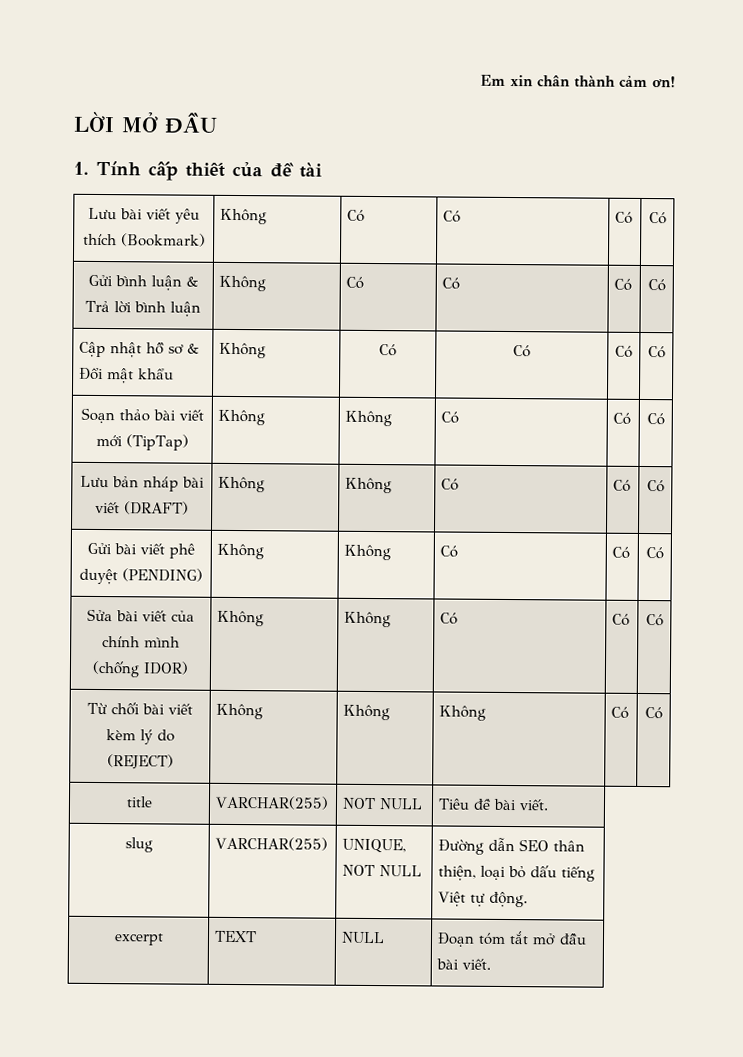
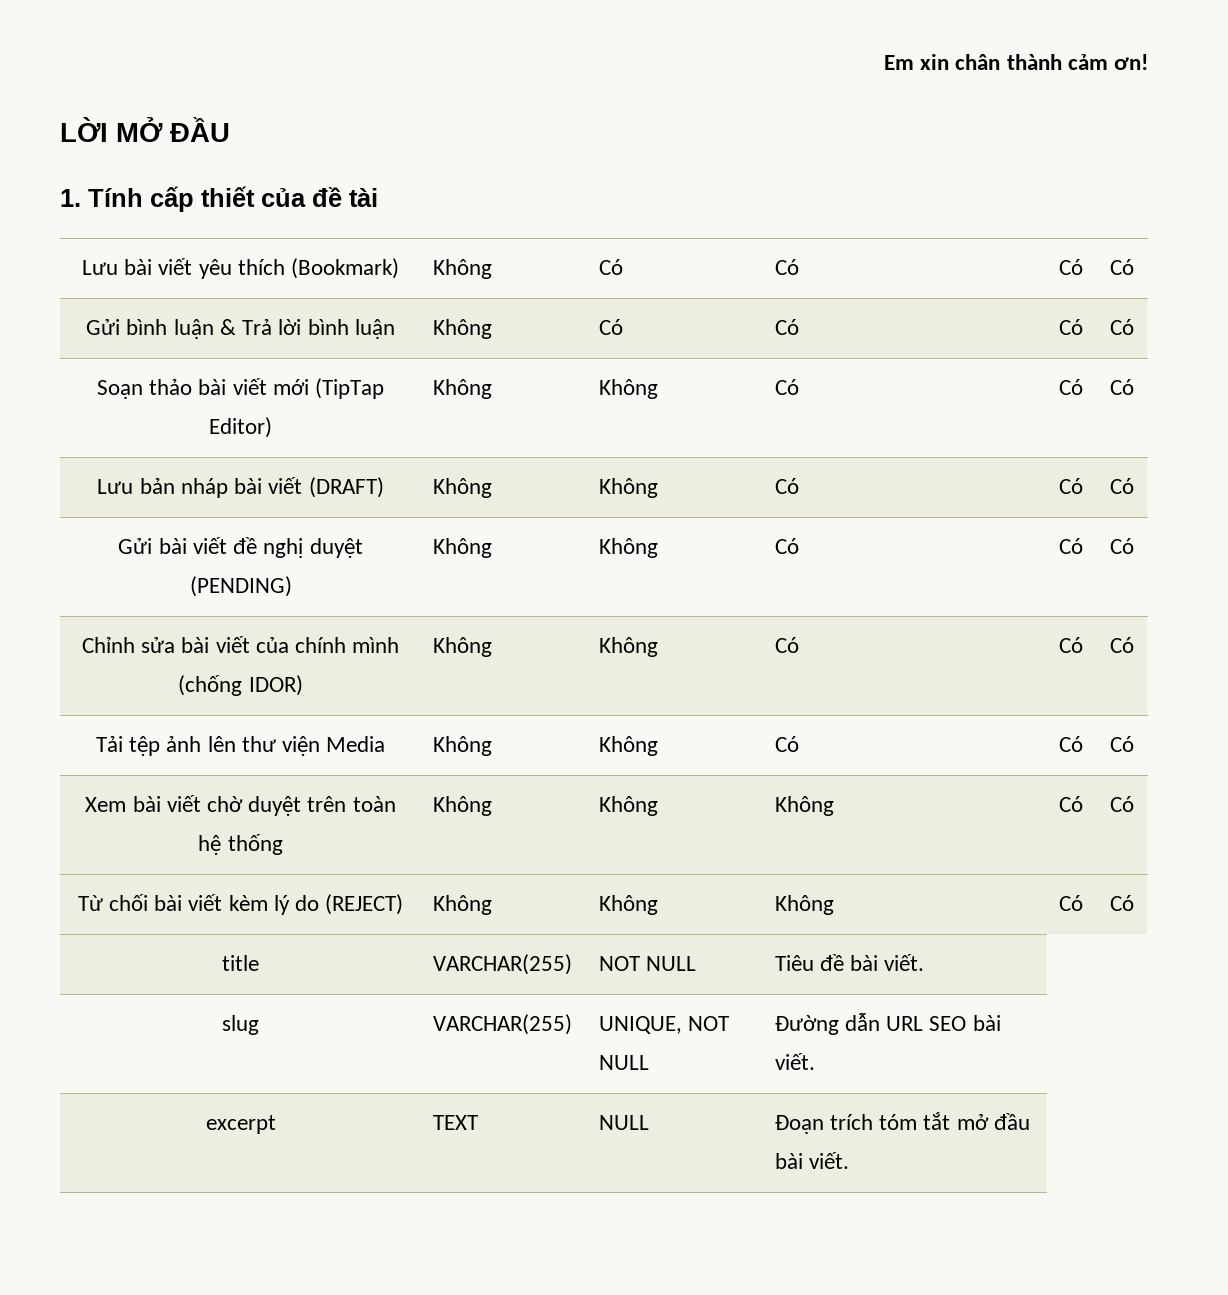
[79,341,200,358] [79,367,175,384] [219,342,267,359] [379,344,397,357] [513,345,531,358] [615,345,633,358] [647,346,666,359] // Cập nhật hồ sơ & Đổi mật khẩu | Không | Có | Có | Có | Có -> (1134, 327) none
[125,434,189,451] (TipTap) -> [315,378,385,399] [209,417,272,438] (TipTap Editor)
[169,543,195,559] phê -> [233,537,304,558] đề nghị
[87,608,113,622] Sửa -> [81,637,176,653] Chỉnh sửa
(664, 620) none -> [95,736,386,756] [432,736,492,756] [598,736,658,756] [774,736,799,752] [1058,736,1083,752] [1110,736,1134,752] [85,795,396,816] [198,834,283,855] [432,796,492,816] [598,796,658,816] [774,796,834,816] [1058,796,1083,812] [1110,796,1134,812] // Tải tệp ảnh lên thư viện Media | Không | Không | Có | Có | Có // Xem bài viết chờ duyệt trên toàn hệ thống | Không | Không | Không | Có | Có
[519,839,586,852] [438,865,596,882] [438,891,529,908] SEO thân thiện, loại bỏ dấu tiếng Việt tự động. -> [886,1015,1001,1031] [774,1053,815,1070] URL SEO bài viết.
(476, 939) none -> [829,1114,873,1130] trích

